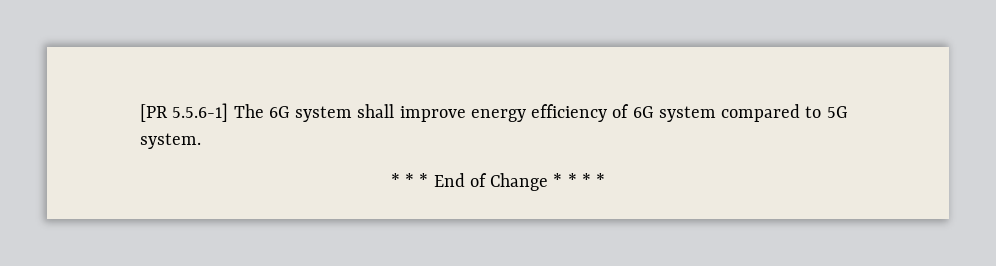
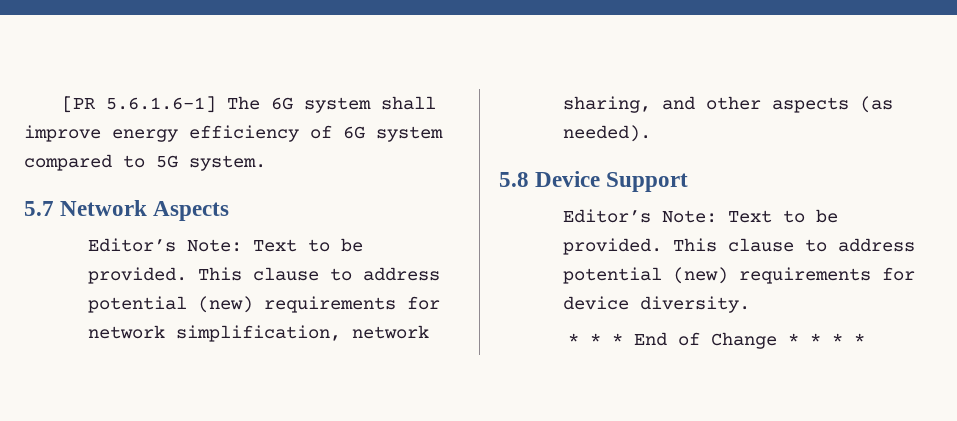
[172,103,229,122] 5.5.6-1] -> [105,96,216,113] 5.6.1.6-1]
(201, 141) none -> [24,200,230,221] [87,238,363,252] [87,267,440,284] [87,296,440,313] [87,325,429,342] [562,96,893,113] [562,125,651,142] [499,171,689,192] [562,209,838,223] [562,238,915,255] [562,267,915,284] [562,296,750,313] // 5.7 Network Aspects // Editor’s Note: Text to be provided. This clause to address potential (new) requirements for network simplification, network sharing, and other aspects (as needed). // 5.8 Device Support // Editor’s Note: Text to be provided. This clause to address potential (new) requirements for device diversity.

